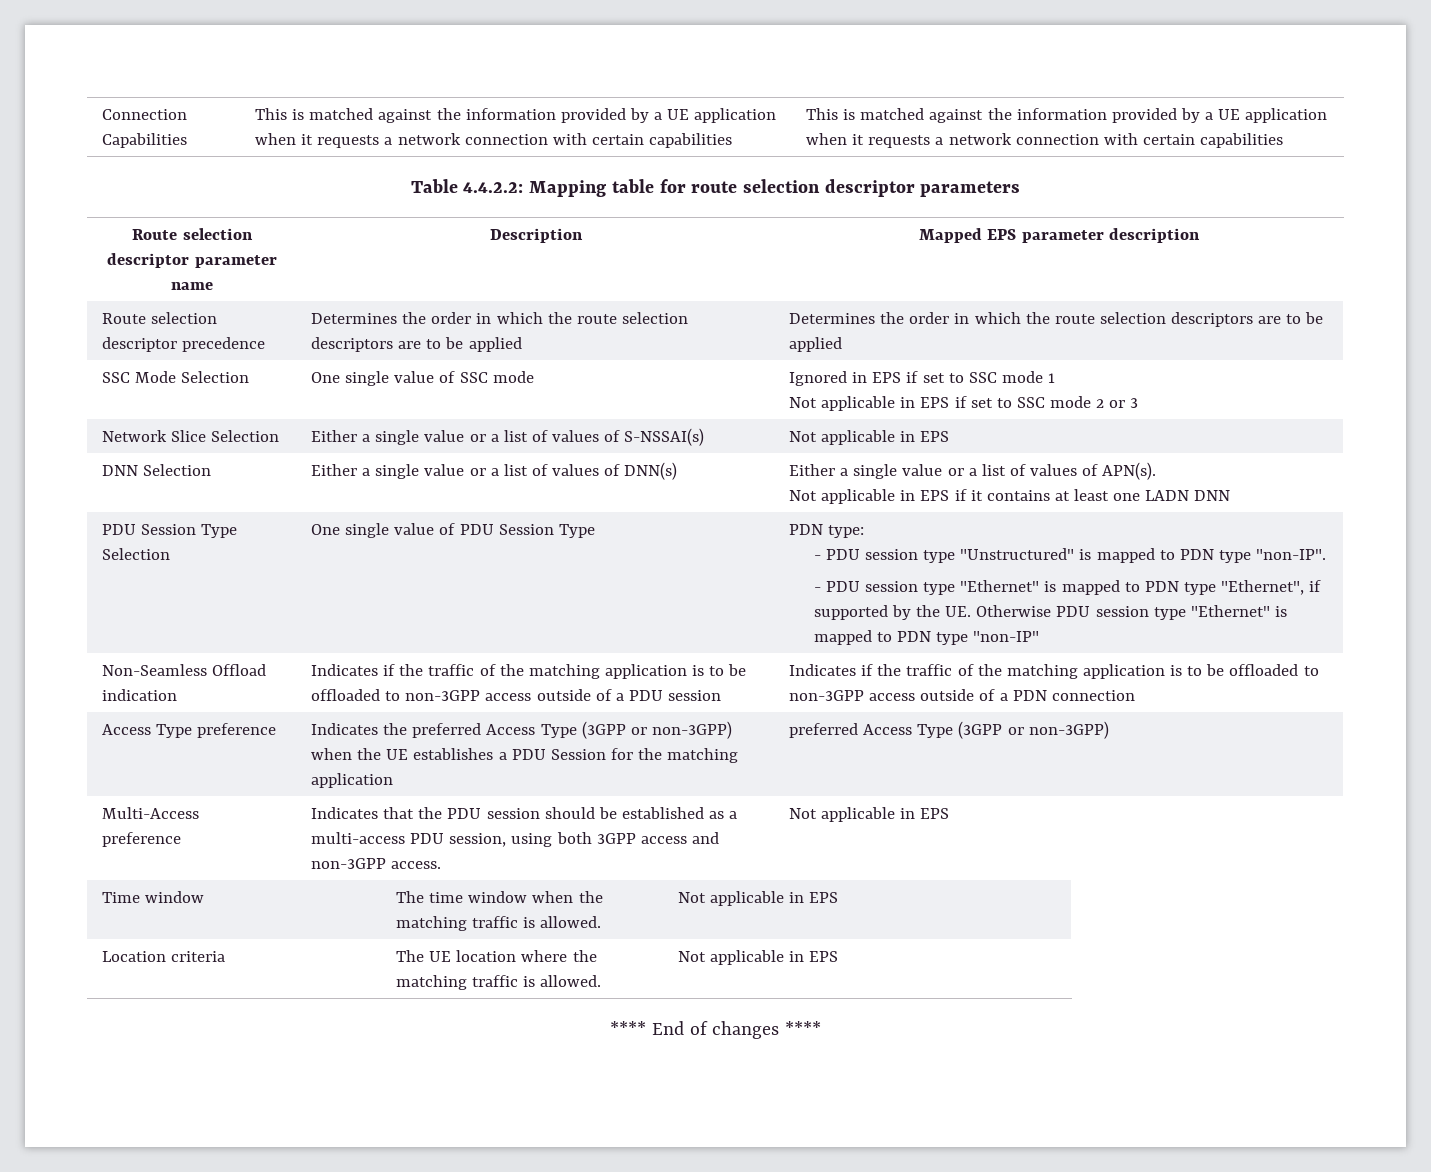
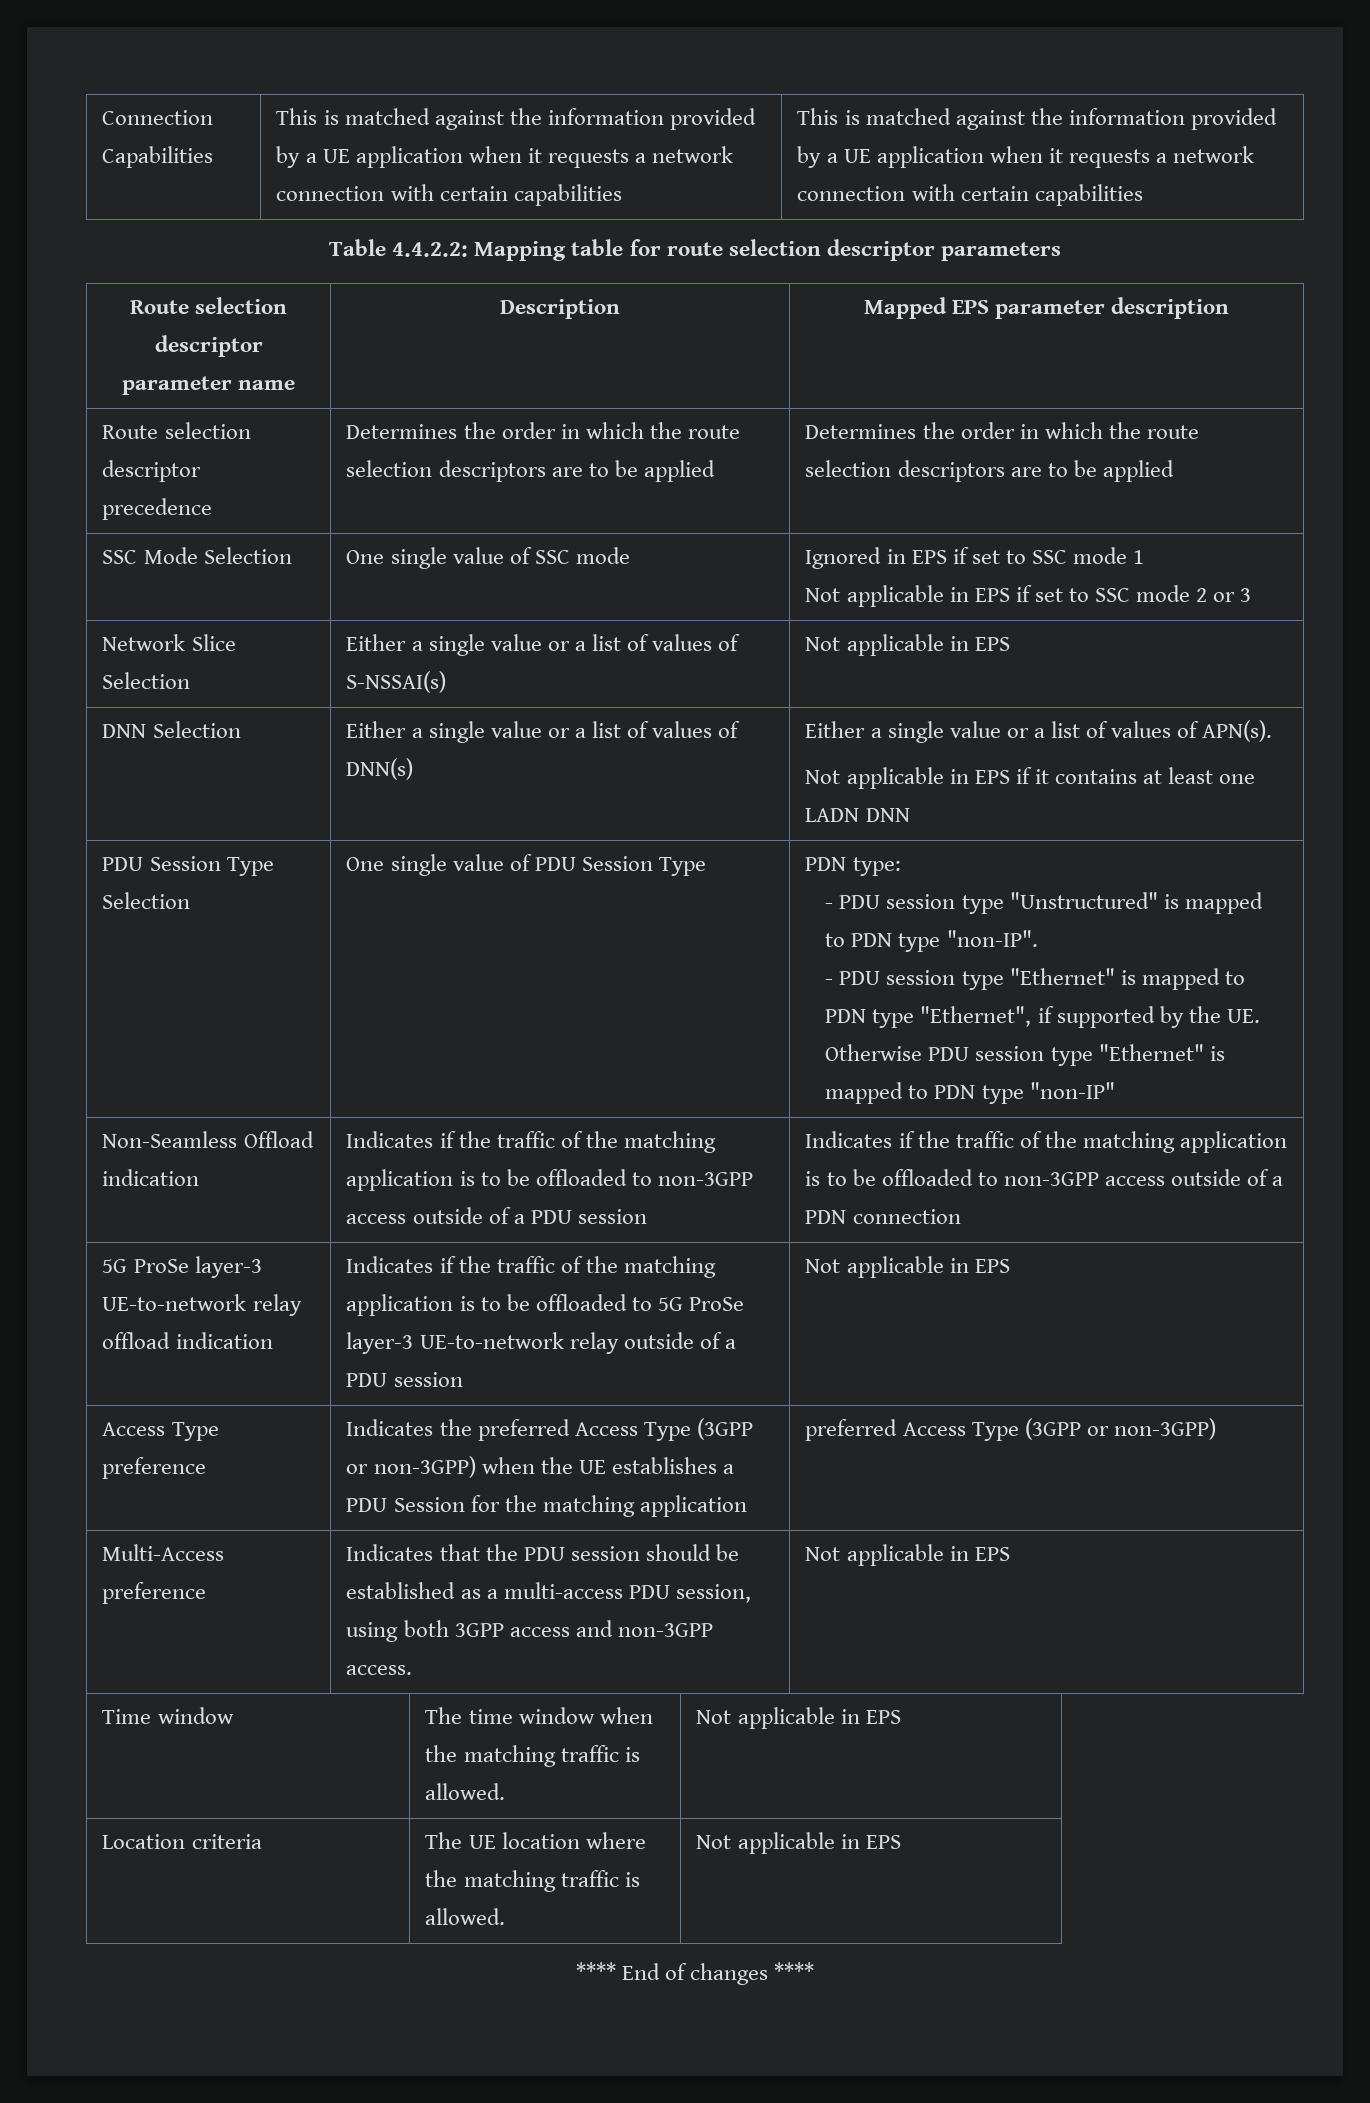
(1135, 695) none -> [102,1256,262,1278] [102,1294,302,1316] [102,1332,273,1349] [346,1256,716,1278] [346,1294,745,1316] [346,1332,736,1354] [346,1372,463,1387] [805,1256,1010,1278] // 5G ProSe layer-3 UE-to-network relay offload indication | Indicates if the traffic of the matching application is to be offloaded to 5G ProSe layer-3 UE-to-network relay outside of a PDU session | Not applicable in EPS

